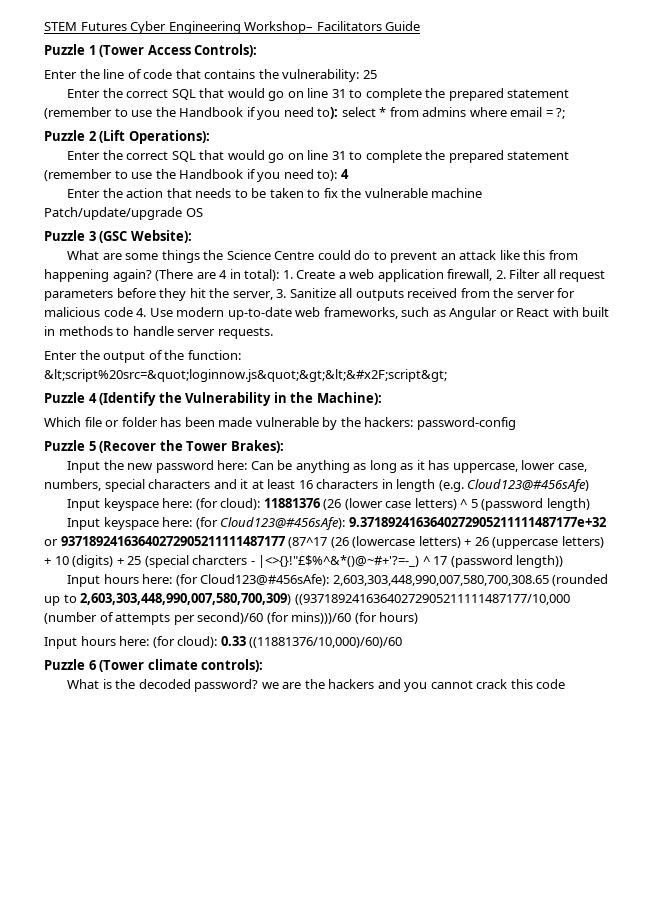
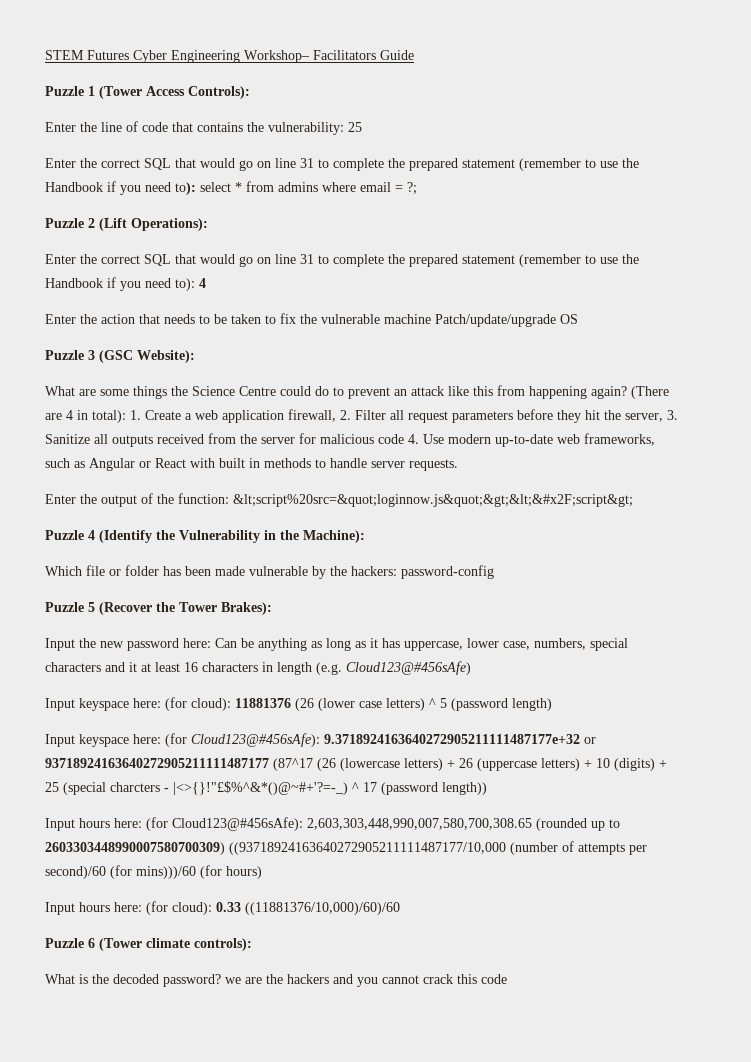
[80,593,292,605] 2,603,303,448,990,007,580,700,309) -> [45,842,225,855] 2603303448990007580700309)

